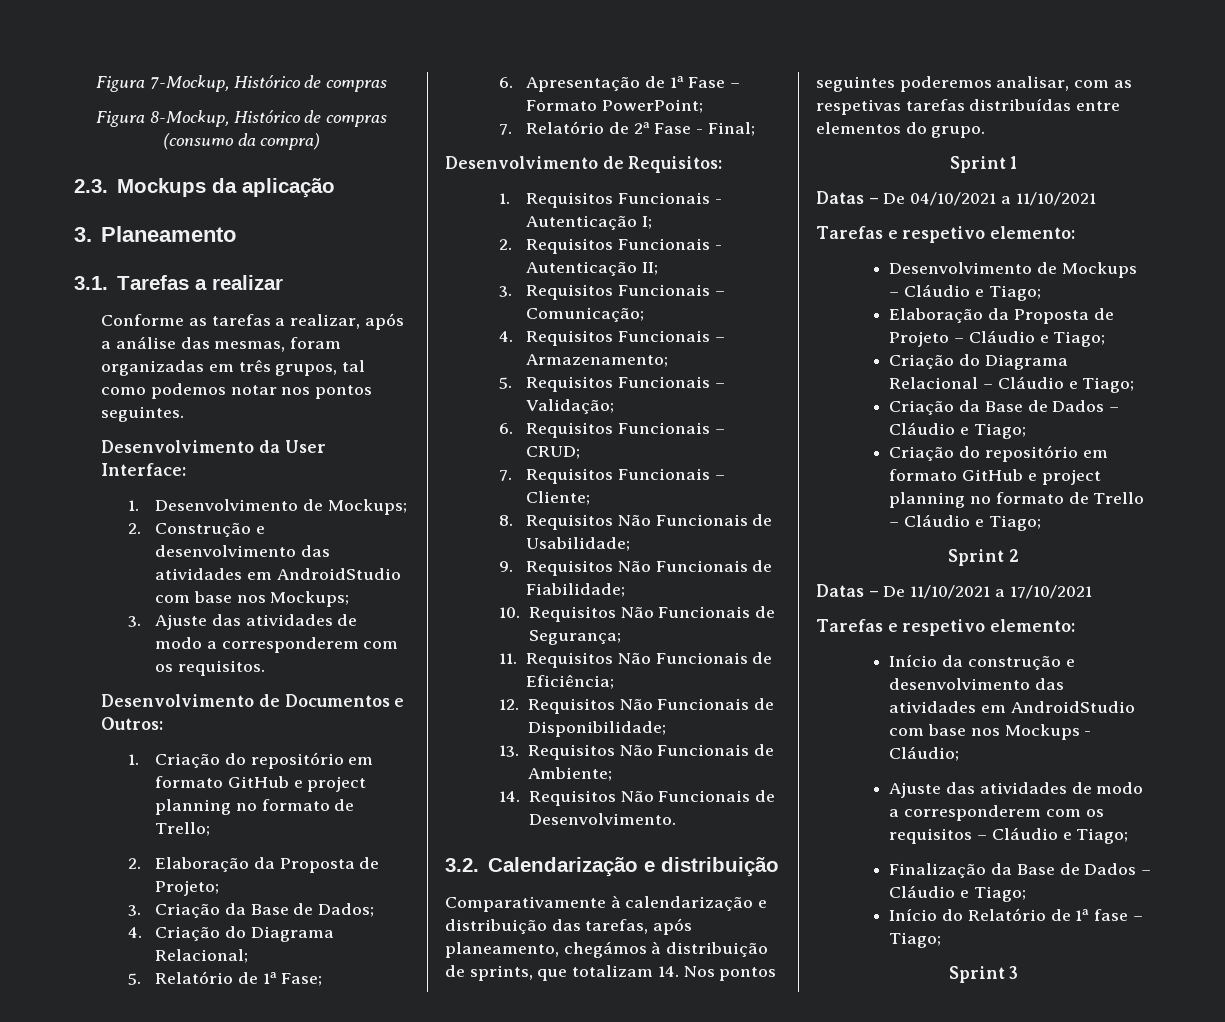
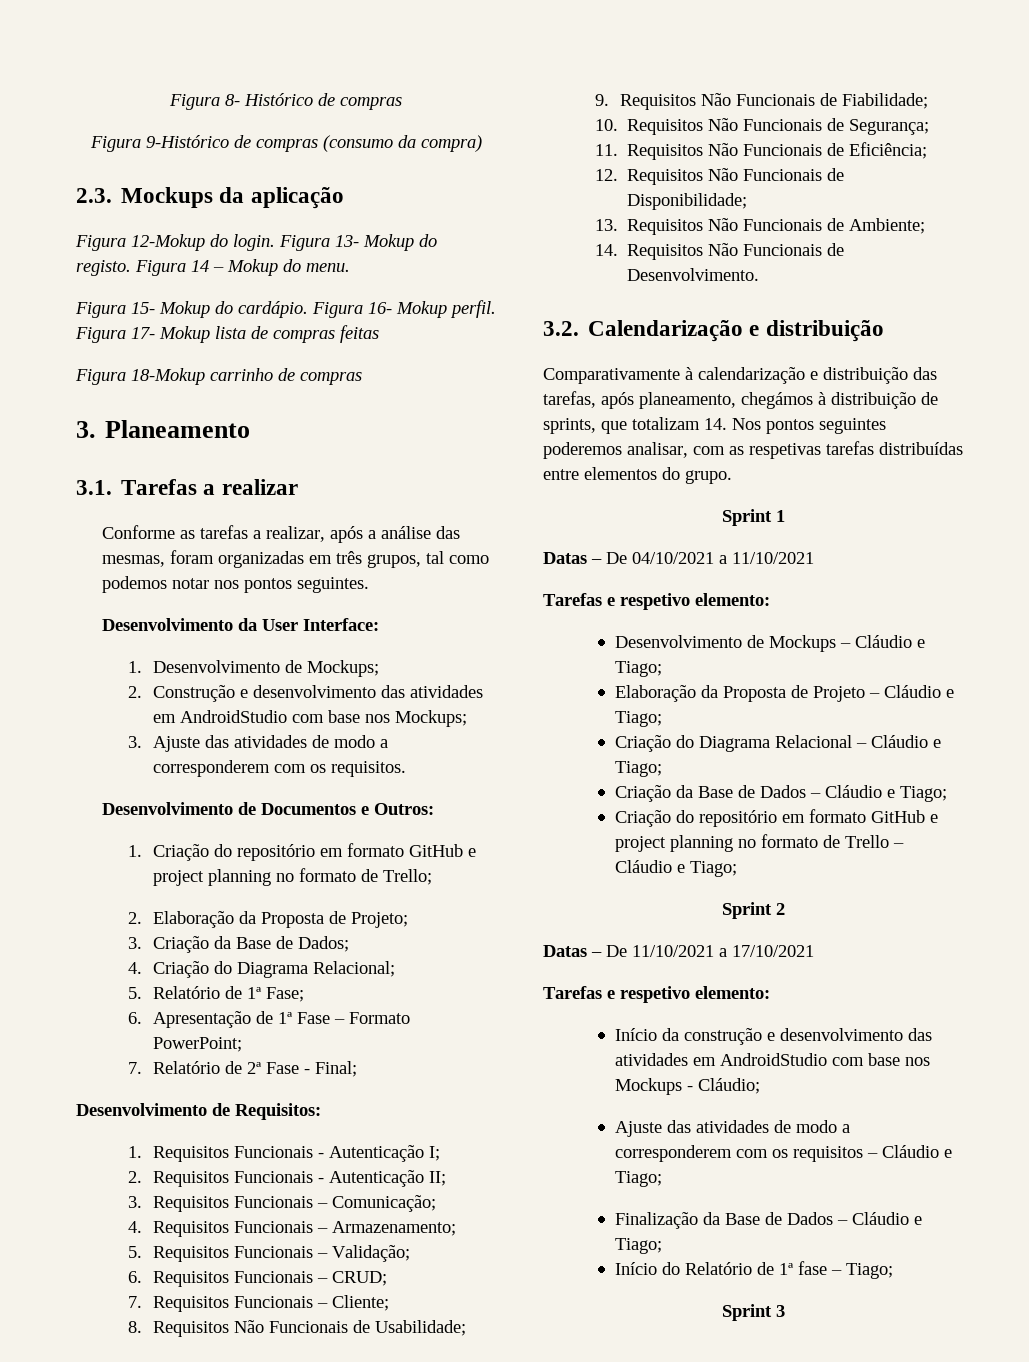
[96,75,229,92] Figura 7-Mockup, -> [169,94,240,110] Figura 8-
[149,110,301,127] 8-Mockup, Histórico -> [145,135,229,148] 9-Histórico
(335, 188) none -> [75,234,437,251] [76,259,350,276] [75,300,496,318] [75,325,379,343] [75,368,362,385] // Figura 12-Mokup do login. Figura 13- Mokup do registo. Figura 14 – Mokup do menu. // Figura 15- Mokup do cardápio. Figura 16- Mokup perfil. Figura 17- Mokup lista de compras feitas // Figura 18-Mokup carrinho de compras

